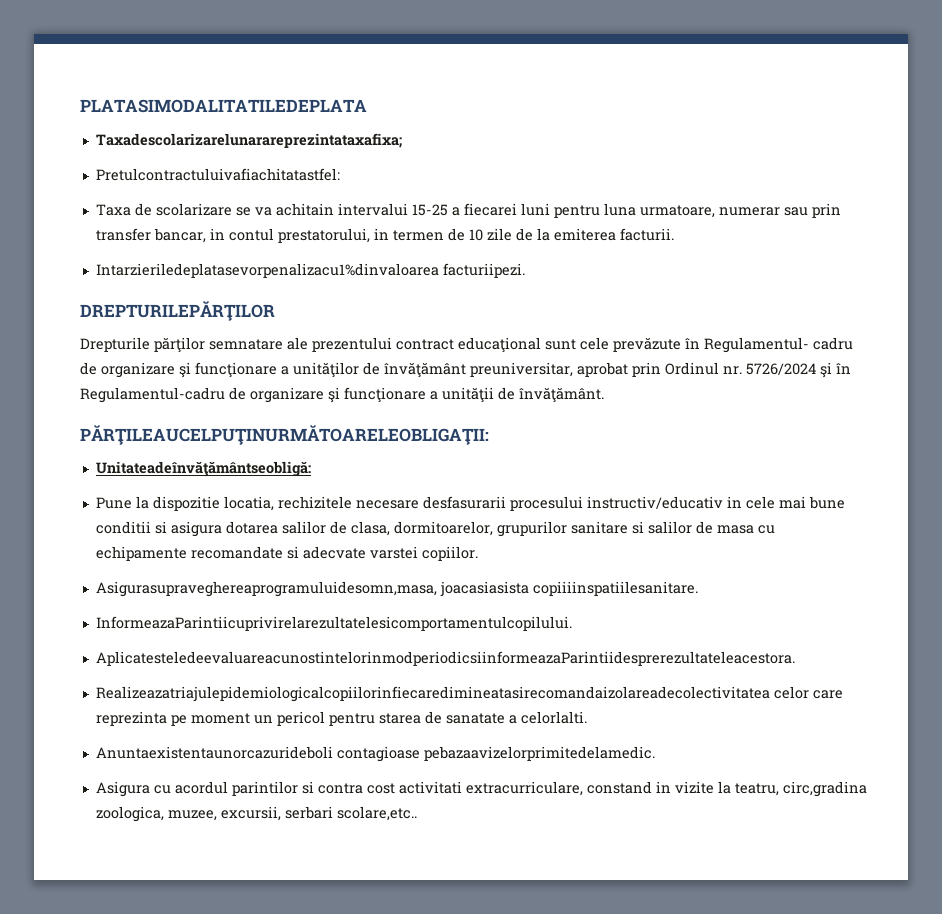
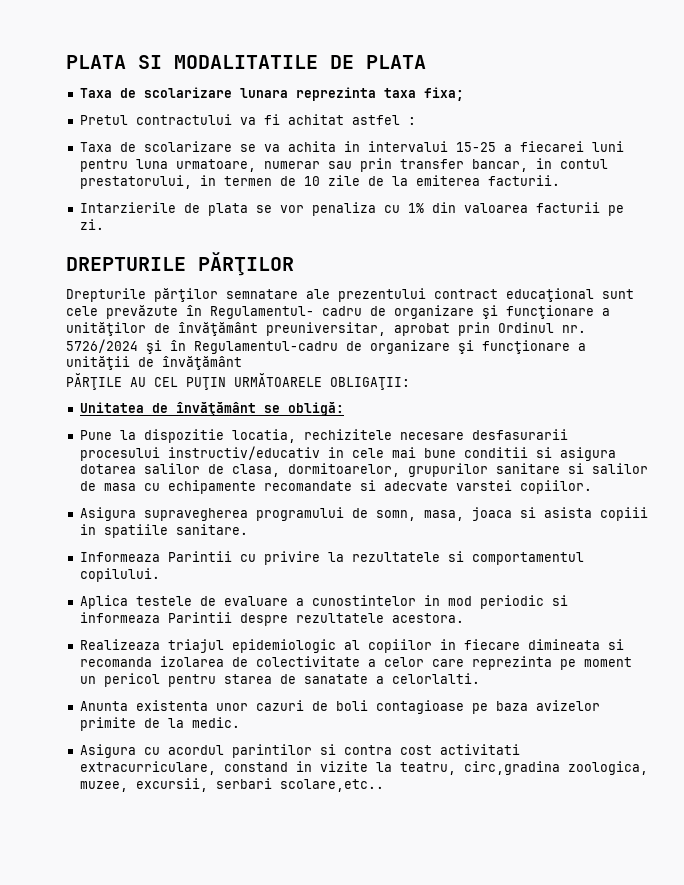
[80,99,367,113] [95,133,402,148] [95,168,340,181] PLATASIMODALITATILEDEPLATA // Taxadescolarizarelunarareprezintataxafixa; // Pretulcontractuluivafiachitatastfel: -> [66,55,426,69] [79,87,464,101] [79,114,416,125] PLATA SI MODALITATILE DE PLATA // Taxa de scolarizare lunara reprezinta taxa fixa; // Pretul contractului va fi achitat astfel :
[275,203,334,216] achitain -> [287,141,360,152] achita in
[95,263,525,278] [80,301,275,321] Intarzieriledeplatasevorpenalizacu1%dinvaloarea facturiipezi. // DREPTURILEPĂRŢILOR -> [79,202,624,216] [79,219,104,230] [66,252,294,276] Intarzierile de plata se vor penaliza cu 1% din valoarea facturii pe zi. // DREPTURILE PĂRŢILOR
[519,388,604,403] [80,425,489,445] [95,461,311,477] învăţământ. // PĂRŢILEAUCELPUŢINURMĂTOARELEOBLIGAŢII: // Unitateadeînvăţământseobligă: -> [162,356,242,370] [66,373,410,390] [79,402,344,416] învăţământ // PĂRŢILE AU CEL PUŢIN URMĂTOARELE OBLIGAŢII: // Unitatea de învăţământ se obligă:
[95,581,698,597] [95,616,572,631] [95,651,795,666] [95,686,770,702] Asigurasupraveghereaprogramuluidesomn,masa, joacasiasista copiiiinspatiilesanitare. // InformeazaParintiicuprivirelarezultatelesicomportamentulcopilului. // AplicatesteledeevaluareacunostintelorinmodperiodicsiinformeazaParintiidesprerezultateleacestora. // Realizeazatriajulepidemiologicalcopiilorinfiecaredimineatasirecomandaizolareadecolectivitatea -> [79,507,648,521] [79,524,248,538] [79,551,584,565] [79,568,160,582] [79,595,568,609] [79,612,464,626] [79,639,624,653] [79,656,376,667] Asigura supravegherea programului de somn, masa, joaca si asista copiii in spatiile sanitare. // Informeaza Parintii cu privire la rezultatele si comportamentul copilului. // Aplica testele de evaluare a cunostintelor in mod periodic si informeaza Parintii despre rezultatele acestora. // Realizeaza triajul epidemiologic al copiilor in fiecare dimineata si recomanda izolarea de colectivitate a
[95,746,655,762] Anuntaexistentaunorcazurideboli contagioase pebazaavizelorprimitedelamedic. -> [79,700,600,714] [79,717,240,731] Anunta existenta unor cazuri de boli contagioase pe baza avizelor primite de la medic.

